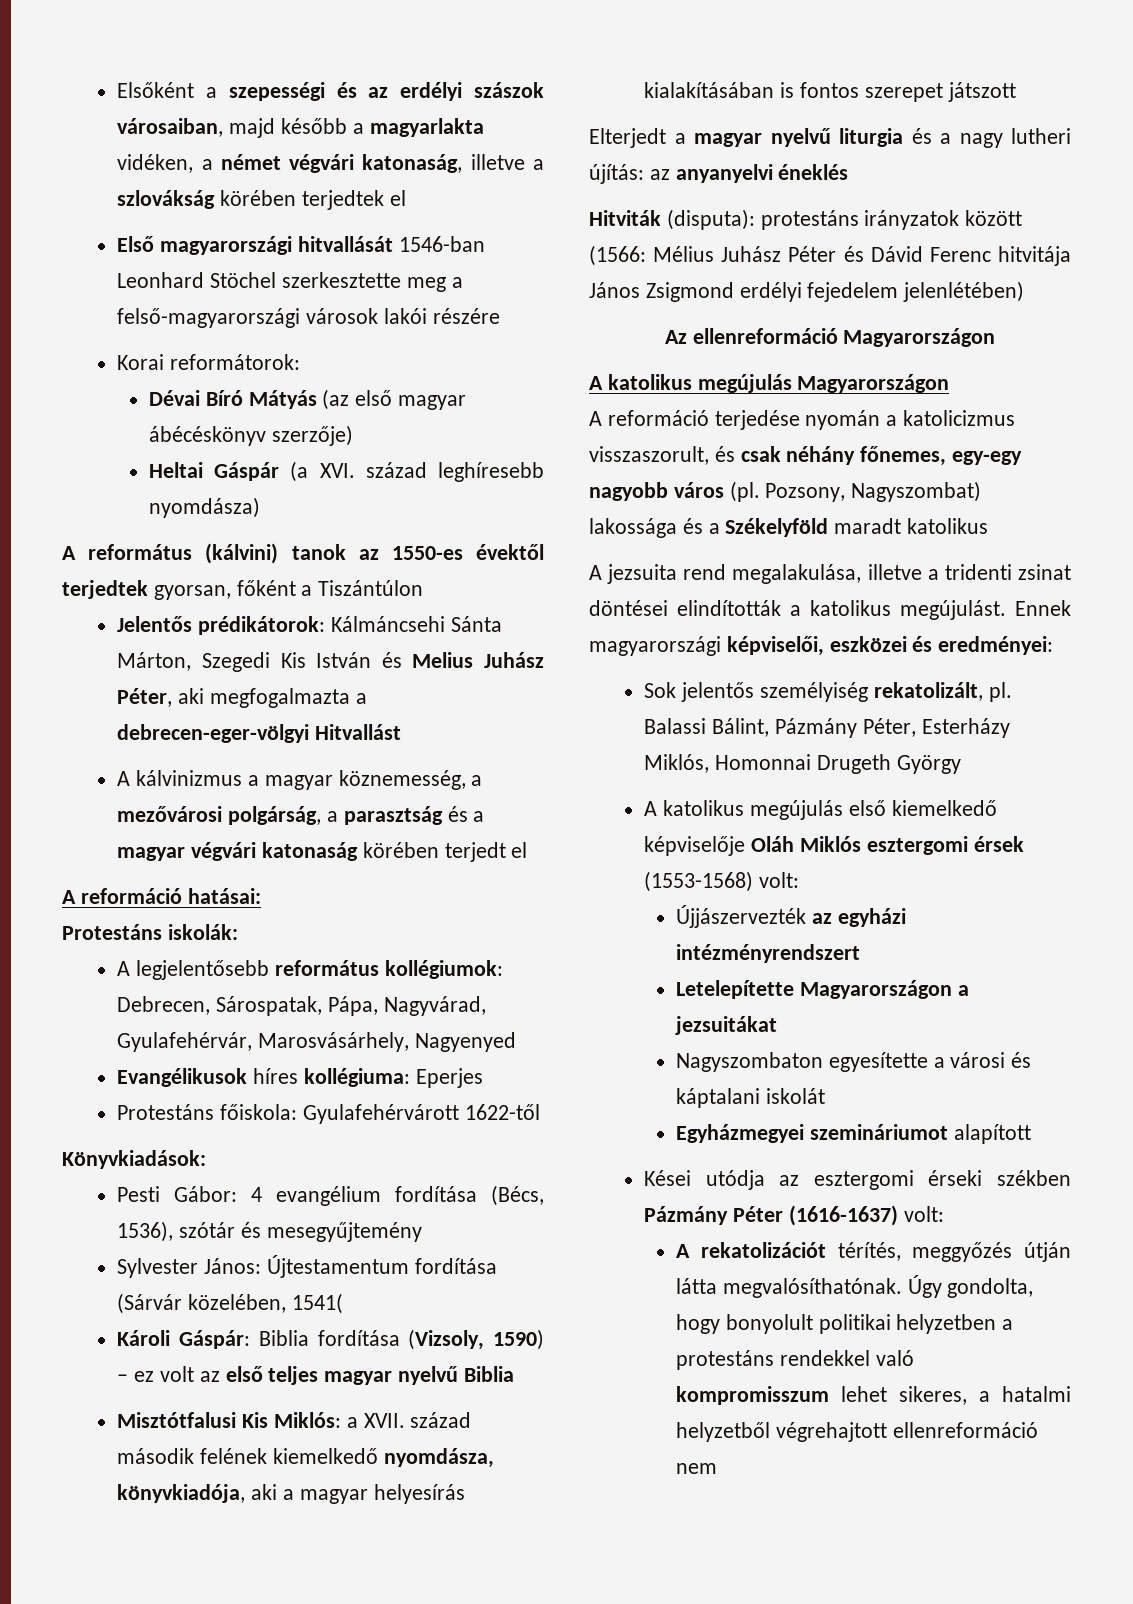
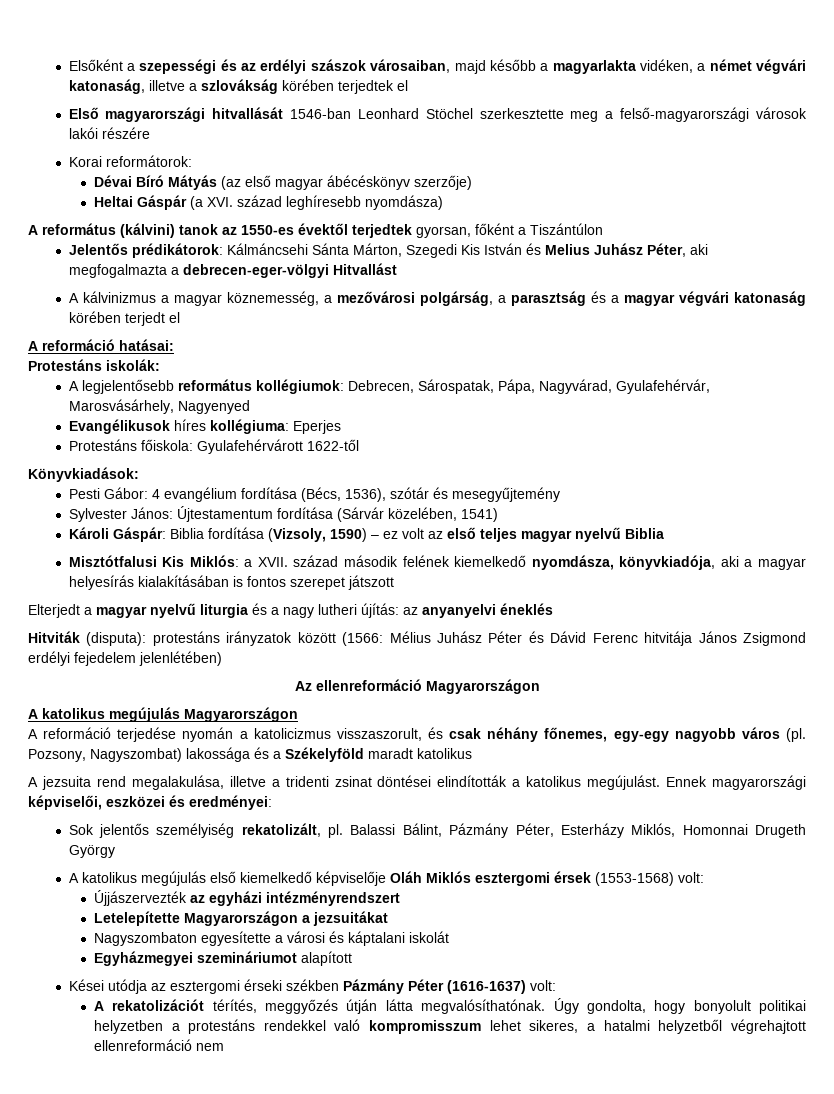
[291,1293,343,1314] 1541( -> [460,508,498,522] 1541)

